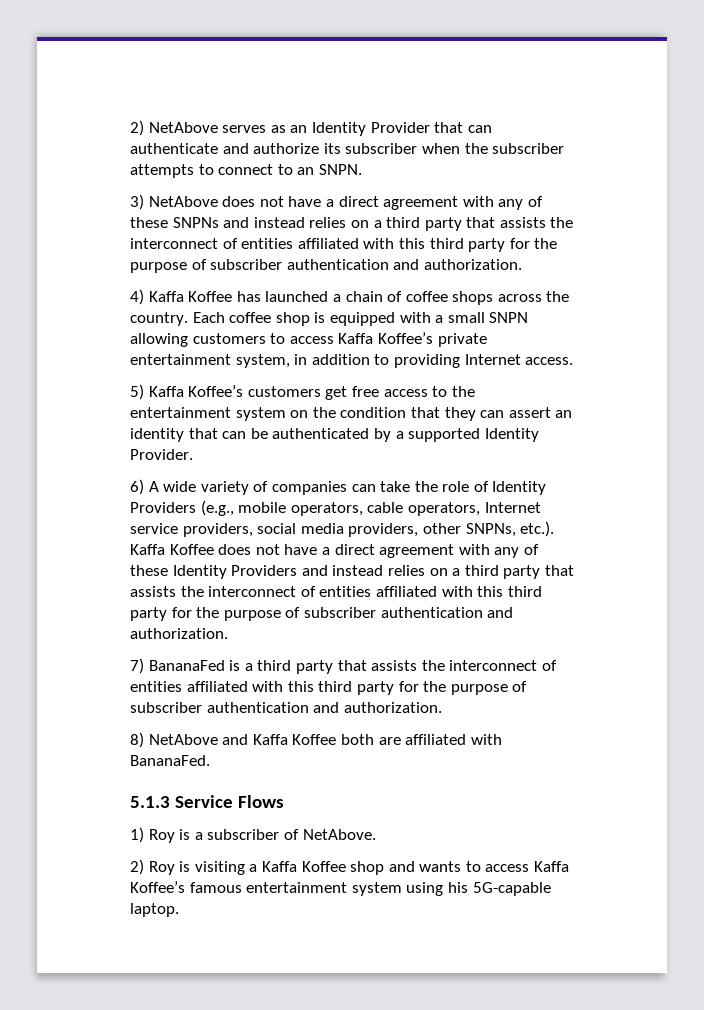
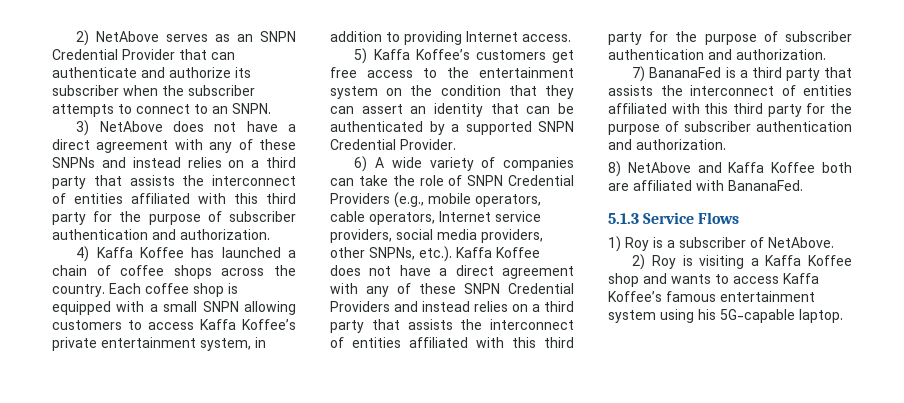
[311,122,366,136] Identity -> [260,31,296,42] [52,49,118,60] SNPN Credential
[484,428,539,442] Identity -> [538,121,574,132] [330,139,396,150] SNPN Credential
[492,481,547,495] Identity -> [467,175,574,186] SNPN Credential
[172,565,227,579] Identity -> [464,283,574,294] SNPN Credential

